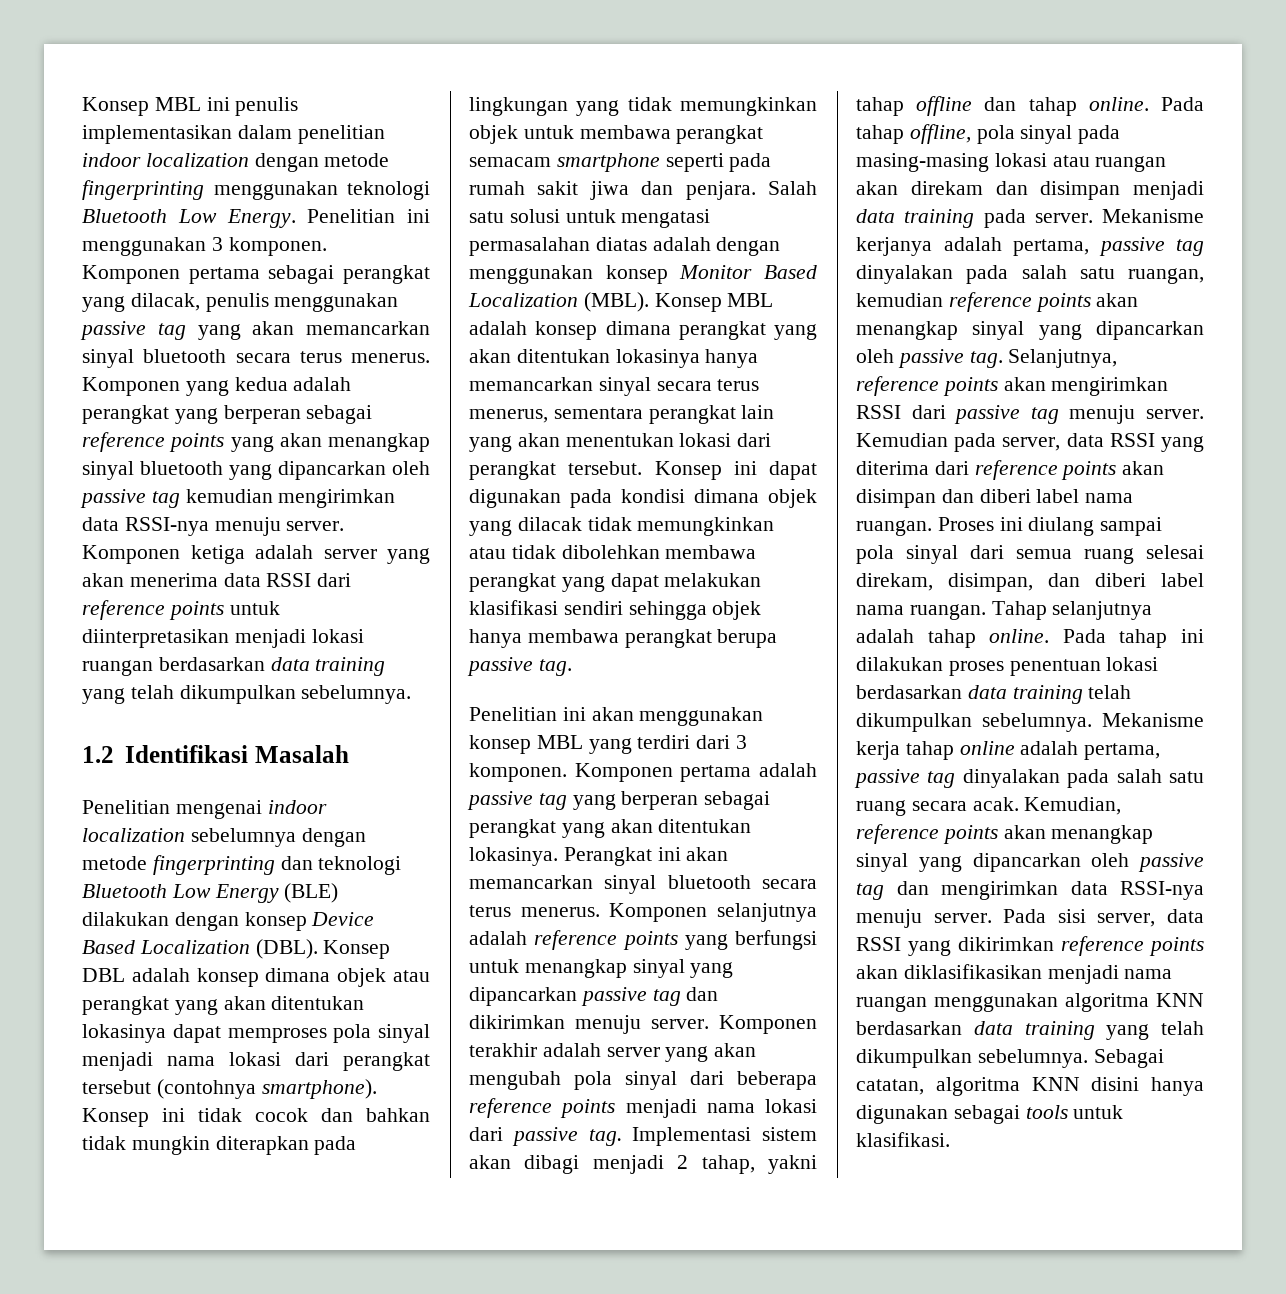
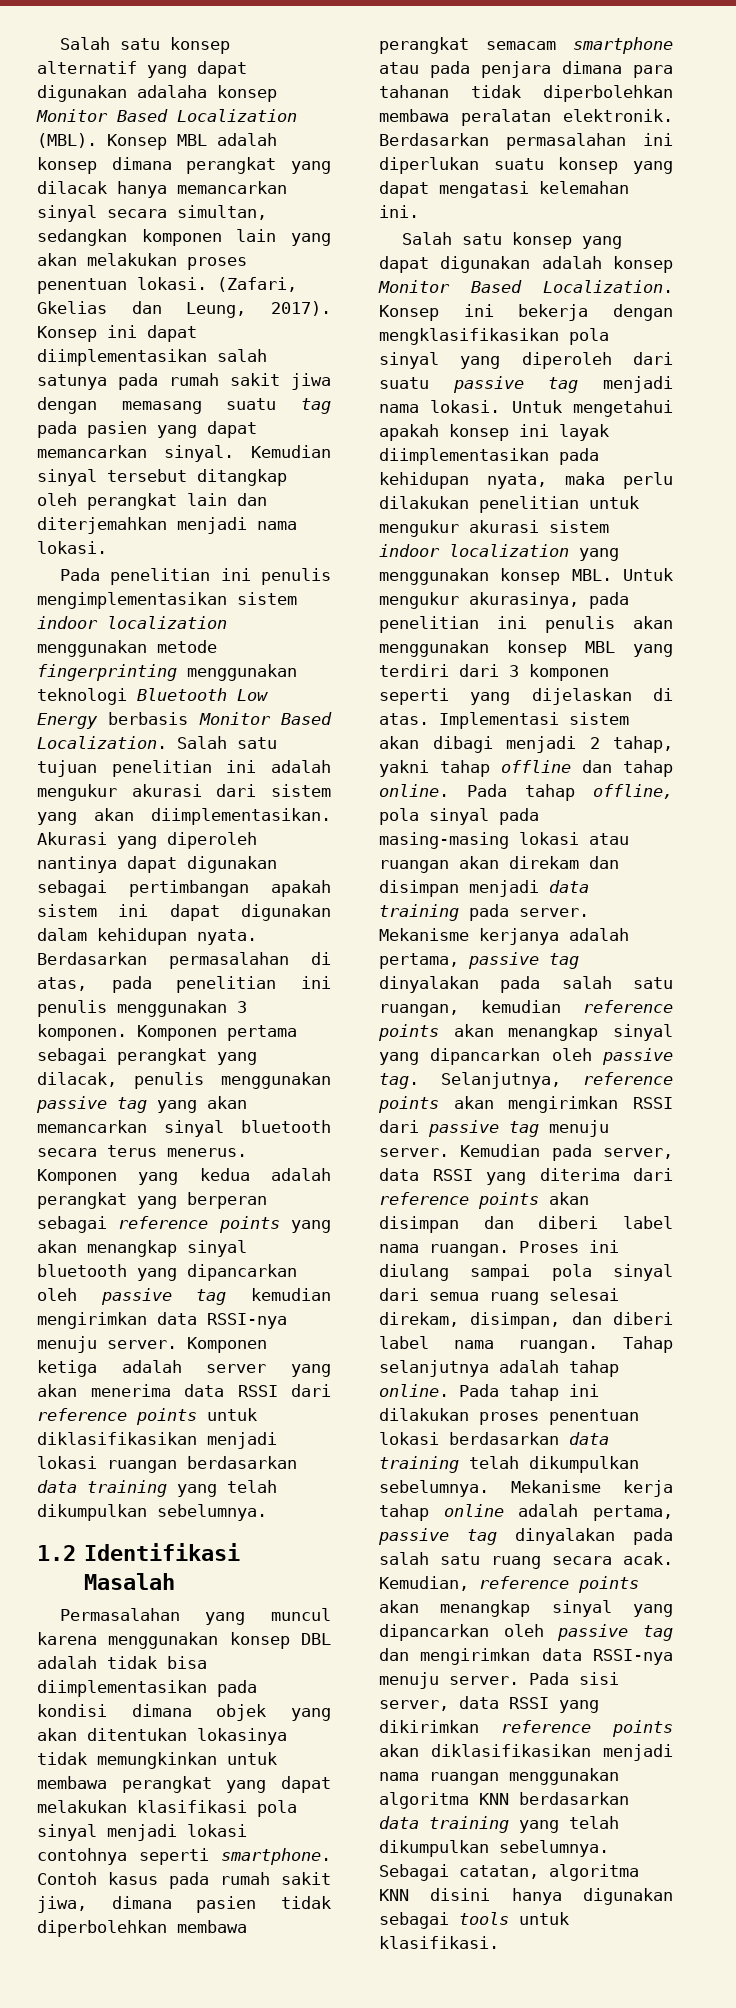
[82,97,299,116] [82,125,385,144] [82,153,319,172] Konsep MBL ini penulis implementasikan dalam penelitian indoor localization dengan -> [59,37,230,54] [37,61,247,78] [37,85,277,102] [36,109,297,122] [37,133,277,150] [37,157,331,174] [37,181,287,198] [37,205,267,222] [37,229,331,246] [37,253,247,270] [37,277,297,294] [37,301,331,318] [37,325,197,342] [37,349,267,366] [37,373,331,390] [37,397,331,414] [37,421,257,438] [37,445,331,462] [37,469,287,486] [37,493,267,510] [37,517,297,534] [37,541,107,554] [59,568,331,585] [37,592,297,609] [37,616,227,629] [37,640,147,657] Salah satu konsep alternatif yang dapat digunakan adalaha konsep Monitor Based Localization (MBL). Konsep MBL adalah konsep dimana perangkat yang dilacak hanya memancarkan sinyal secara simultan, sedangkan komponen lain yang akan melakukan proses penentuan lokasi. (Zafari, Gkelias dan Leung, 2017). Konsep ini dapat diimplementasikan salah satunya pada rumah sakit jiwa dengan memasang suatu tag pada pasien yang dapat memancarkan sinyal. Kemudian sinyal tersebut ditangkap oleh perangkat lain dan diterjemahkan menjadi nama lokasi. // Pada penelitian ini penulis mengimplementasikan sistem indoor localization menggunakan
[226,209,430,228] Energy. Penelitian ini -> [37,712,332,729] [37,736,277,749] [37,760,331,777] [37,784,331,801] [37,808,331,825] [37,832,257,849] [37,856,277,873] [37,880,331,897] [37,904,331,921] [37,928,257,945] [37,952,331,969] [37,976,331,993] [37,1000,107,1017] Energy berbasis Monitor Based Localization. Salah satu tujuan penelitian ini adalah mengukur akurasi dari sistem yang akan diimplementasikan. Akurasi yang diperoleh nantinya dapat digunakan sebagai pertimbangan apakah sistem ini dapat digunakan dalam kehidupan nyata. Berdasarkan permasalahan di atas, pada penelitian ini penulis
[82,629,229,648] diinterpretasikan -> [37,1432,197,1445] diklasifikasikan
[82,800,327,819] [82,828,366,847] [82,855,402,875] [82,883,339,903] [82,912,375,931] [82,939,391,959] [82,968,430,987] [82,996,365,1015] [82,1024,430,1043] [82,1052,430,1071] [82,1079,377,1099] [82,1108,430,1127] [82,1136,357,1155] [469,97,817,116] [469,125,764,144] [469,153,772,172] [469,181,817,200] [469,209,711,228] [469,237,781,256] [469,265,817,284] [468,292,774,312] [469,321,817,340] [469,349,759,368] [469,377,760,396] [469,405,775,424] [469,433,772,452] [469,461,817,480] [469,489,561,508] Penelitian mengenai indoor localization sebelumnya dengan metode fingerprinting dan teknologi Bluetooth Low Energy (BLE) dilakukan dengan konsep Device Based Localization (DBL). Konsep DBL adalah konsep dimana objek atau perangkat yang akan ditentukan lokasinya dapat memproses pola sinyal menjadi nama lokasi dari perangkat tersebut (contohnya smartphone). Konsep ini tidak cocok dan bahkan tidak mungkin diterapkan pada lingkungan yang tidak memungkinkan objek untuk membawa perangkat semacam smartphone seperti pada rumah sakit jiwa dan penjara. Salah satu solusi untuk mengatasi permasalahan diatas adalah dengan menggunakan konsep Monitor Based Localization (MBL). Konsep MBL adalah konsep dimana perangkat yang akan ditentukan lokasinya hanya memancarkan sinyal secara terus menerus, sementara perangkat lain yang akan menentukan lokasi dari perangkat tersebut. Konsep ini dapat digunakan -> [59,1608,331,1625] [37,1632,331,1649] [37,1656,207,1669] [37,1680,207,1697] Permasalahan yang muncul karena menggunakan konsep DBL adalah tidak bisa diimplementasikan
[517,517,775,536] [469,545,660,559] dilacak tidak memungkinkan atau tidak dibolehkan -> [37,1728,287,1745] [37,1752,277,1769] akan ditentukan lokasinya tidak memungkinkan untuk
[563,601,762,620] [469,629,778,648] [467,657,572,676] [469,707,586,721] sendiri sehingga objek hanya membawa perangkat berupa passive tag. // Penelitian ini -> [257,1800,297,1817] [37,1824,247,1841] [37,1848,331,1865] [37,1872,331,1889] [37,1896,331,1913] [37,1920,247,1937] [379,37,673,54] [379,61,673,78] [379,85,673,102] [379,109,673,126] [379,133,673,150] [379,157,673,174] [379,181,629,198] [379,205,419,218] [401,232,622,249] [379,256,673,273] [378,280,673,293] [379,304,673,321] [379,328,609,345] [379,352,673,369] [379,376,673,393] [379,400,673,417] [379,424,609,441] [379,448,599,465] [379,472,673,489] [379,496,639,513] [379,520,609,537] [379,544,619,561] [379,568,673,585] [379,592,629,609] [379,616,615,633] pola sinyal menjadi lokasi contohnya seperti smartphone. Contoh kasus pada rumah sakit jiwa, dimana pasien tidak diperbolehkan membawa perangkat semacam smartphone atau pada penjara dimana para tahanan tidak diperbolehkan membawa peralatan elektronik. Berdasarkan permasalahan ini diperlukan suatu konsep yang dapat mengatasi kelemahan ini. // Salah satu konsep yang dapat digunakan adalah konsep Monitor Based Localization. Konsep ini bekerja dengan mengklasifikasikan pola sinyal yang diperoleh dari suatu passive tag menjadi nama lokasi. Untuk mengetahui apakah konsep ini layak diimplementasikan pada kehidupan nyata, maka perlu dilakukan penelitian untuk mengukur akurasi sistem indoor localization yang menggunakan konsep MBL. Untuk mengukur akurasinya, pada penelitian ini penulis
[469,763,817,782] [467,791,771,810] [469,819,752,838] [469,847,729,866] [469,875,817,894] [469,903,817,922] [469,930,817,950] [469,959,734,978] [469,987,719,1006] [469,1015,817,1034] [469,1043,757,1062] [469,1071,817,1090] [469,1098,817,1118] [469,1127,622,1146] komponen. Komponen pertama adalah passive tag yang berperan sebagai perangkat yang akan ditentukan lokasinya. Perangkat ini akan memancarkan sinyal bluetooth secara terus menerus. Komponen selanjutnya adalah reference points yang berfungsi untuk menangkap sinyal yang dipancarkan passive tag dan dikirimkan menuju server. Komponen terakhir adalah server yang akan mengubah pola sinyal dari beberapa reference points menjadi nama lokasi dari passive tag. -> [529,664,609,681] [379,688,673,705] [379,713,429,725] komponen seperti yang dijelaskan di atas.

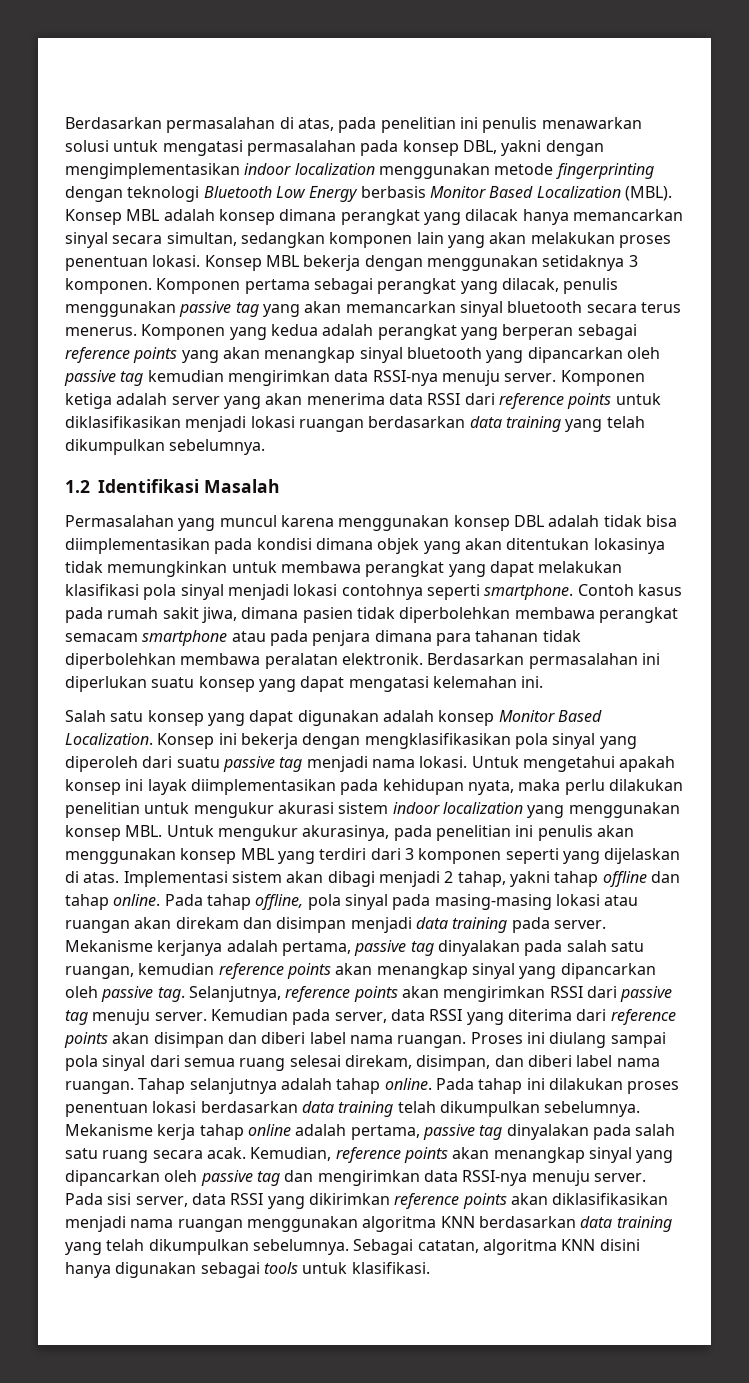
[59,37,230,54] [37,61,247,78] [37,85,277,102] Salah satu konsep alternatif yang dapat digunakan adalaha konsep -> [65,117,642,133] [65,140,604,156] [65,163,654,179] [65,186,426,202] Berdasarkan permasalahan di atas, pada penelitian ini penulis menawarkan solusi untuk mengatasi permasalahan pada konsep DBL, yakni dengan mengimplementasikan indoor localization menggunakan metode fingerprinting dengan teknologi Bluetooth Low Energy berbasis
[217,277,297,292] [37,301,331,318] [37,325,197,342] [37,349,267,366] [37,373,331,390] [37,397,331,414] [37,421,257,438] [37,445,331,462] [37,469,287,486] [37,493,267,510] [37,517,297,534] [37,541,107,554] [59,568,331,585] [37,592,297,609] [37,616,227,629] [37,640,217,657] [37,664,297,681] [37,688,268,705] [37,712,332,729] [37,736,277,749] [37,760,331,777] [37,784,331,801] [37,808,331,825] [37,832,257,849] [37,856,277,873] [37,880,331,897] [37,904,331,921] [37,928,257,945] [37,952,331,969] [37,976,331,993] [37,1000,227,1017] (Zafari, Gkelias dan Leung, 2017). Konsep ini dapat diimplementasikan salah satunya pada rumah sakit jiwa dengan memasang suatu tag pada pasien yang dapat memancarkan sinyal. Kemudian sinyal tersebut ditangkap oleh perangkat lain dan diterjemahkan menjadi nama lokasi. // Pada penelitian ini penulis mengimplementasikan sistem indoor localization menggunakan metode fingerprinting menggunakan teknologi Bluetooth Low Energy berbasis Monitor Based Localization. Salah satu tujuan penelitian ini adalah mengukur akurasi dari sistem yang akan diimplementasikan. Akurasi yang diperoleh nantinya dapat digunakan sebagai pertimbangan apakah sistem ini dapat digunakan dalam kehidupan nyata. Berdasarkan permasalahan di atas, pada penelitian ini penulis menggunakan -> [204,255,625,271] Konsep MBL bekerja dengan menggunakan setidaknya

